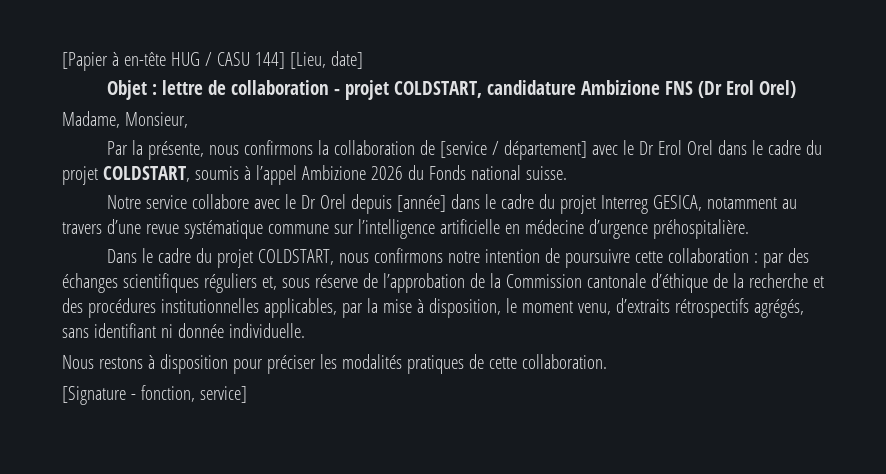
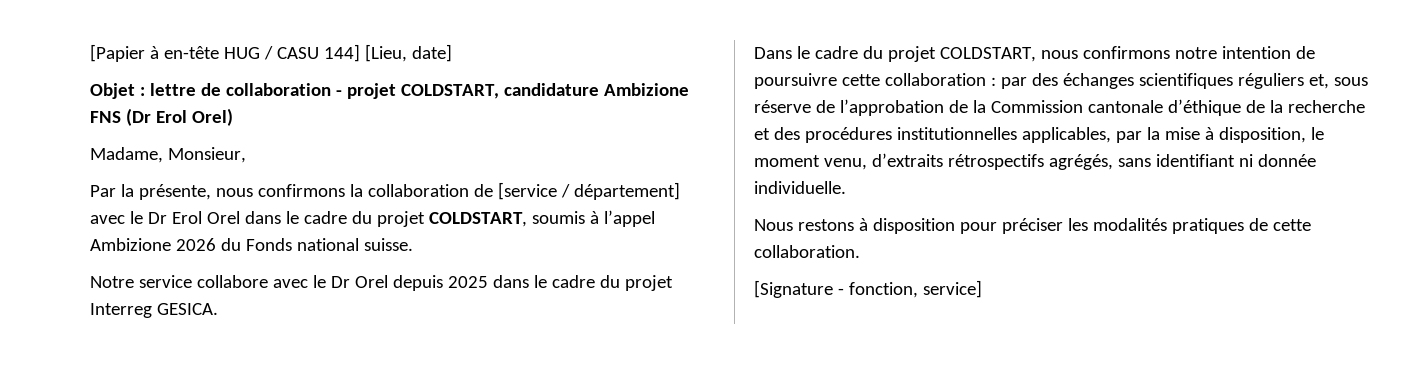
[397,195,447,212] [année] -> [447,276,488,288] 2025
[653,195,798,211] [62,219,749,239] GESICA, notamment au travers d’une revue systématique commune sur l’intelligence artificielle en médecine d’urgence préhospitalière. -> [156,303,218,315] GESICA.

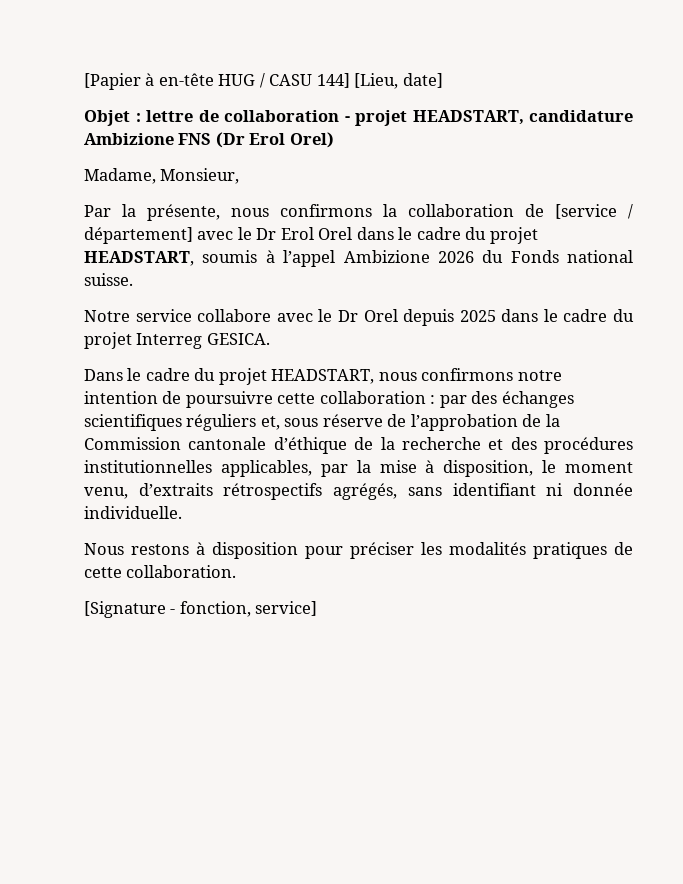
[400,84,499,99] COLDSTART, -> [412,110,524,125] HEADSTART,
[428,212,527,227] COLDSTART, -> [84,251,194,266] HEADSTART,
[939,47,1036,62] COLDSTART, -> [271,369,375,384] HEADSTART,

